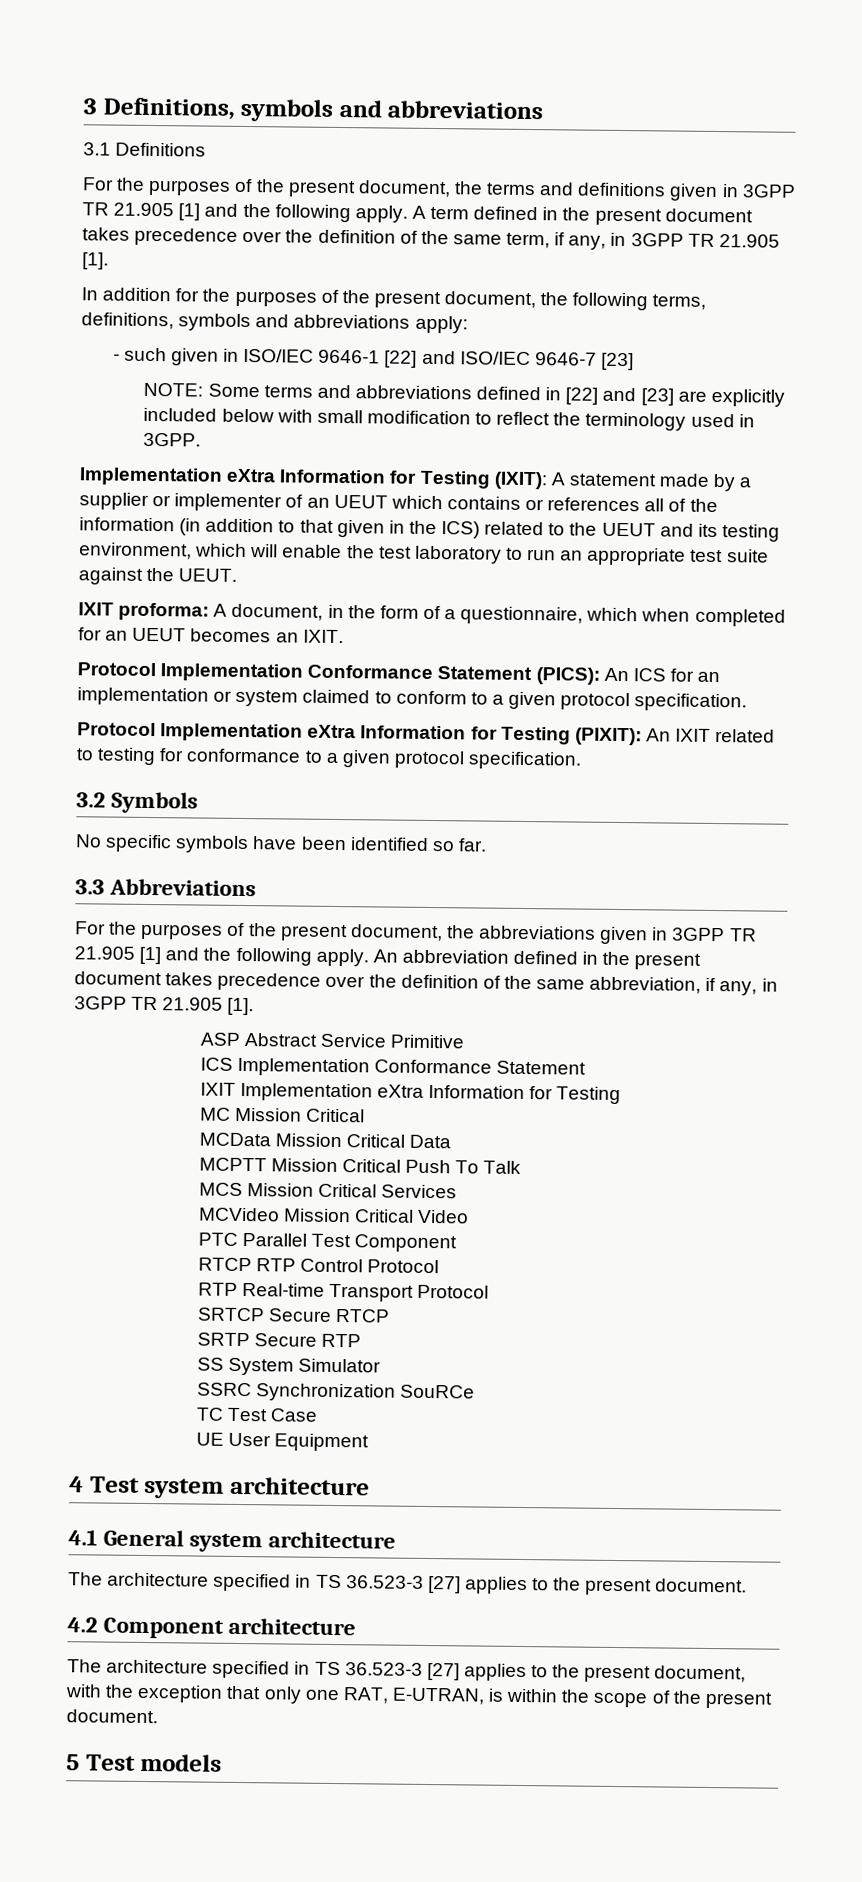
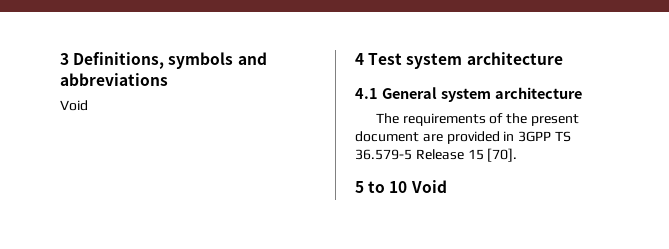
[83,142,207,157] [82,177,796,202] [82,202,753,226] [82,227,780,250] [82,252,109,270] [81,287,707,311] [81,312,468,334] [112,347,634,371] [143,382,785,407] [143,407,755,431] [143,432,202,447] [79,467,752,492] [79,492,718,513] [79,517,780,542] [79,542,769,566] [78,567,238,585] [78,602,786,627] [78,627,344,644] [77,662,721,685] [77,687,748,712] [77,722,776,746] [76,747,583,770] [76,791,199,814] [75,834,487,854] [75,878,257,897] [75,921,757,945] [74,946,702,970] [74,971,778,996] [74,996,255,1016] [199,1032,465,1049] [199,1057,587,1077] [199,1082,622,1105] [199,1107,366,1123] [198,1132,452,1149] [198,1157,522,1174] [198,1182,458,1199] [198,1207,470,1224] [197,1232,458,1253] [197,1257,440,1274] [197,1282,490,1302] [196,1307,391,1323] [196,1332,362,1348] [196,1357,382,1376] [196,1382,476,1402] [195,1407,319,1422] [195,1432,370,1452] 3.1 Definitions // For the purposes of the present document, the terms and definitions given in 3GPP TR 21.905 [1] and the following apply. A term defined in the present document takes precedence over the definition of the same term, if any, in 3GPP TR 21.905 [1]. // In addition for the purposes of the present document, the following terms, definitions, symbols and abbreviations apply: // - such given in ISO/IEC 9646-1 [22] and ISO/IEC 9646-7 [23] // NOTE: Some terms and abbreviations defined in [22] and [23] are explicitly included below with small modification to reflect the terminology used in 3GPP. // Implementation eXtra Information for Testing (IXIT): A statement made by a supplier or implementer of an UEUT which contains or references all of the information (in addition to that given in the ICS) related to the UEUT and its testing environment, which will enable the test laboratory to run an appropriate test suite against the UEUT. // IXIT proforma: A document, in the form of a questionnaire, which when completed for an UEUT becomes an IXIT. // Protocol Implementation Conformance Statement (PICS): An ICS for an implementation or system claimed to conform to a given protocol specification. // Protocol Implementation eXtra Information for Testing (PIXIT): An IXIT related to testing for conformance to a given protocol specification. // 3.2 Symbols // No specific symbols have been identified so far. // 3.3 Abbreviations // For the purposes of the present document, the abbreviations given in 3GPP TR 21.905 [1] and the following apply. An abbreviation defined in the present document takes precedence over the definition of the same abbreviation, if any, in 3GPP TR 21.905 [1]. // ASP Abstract Service Primitive // ICS Implementation Conformance Statement // IXIT Implementation eXtra Information for Testing // MC Mission Critical // MCData Mission Critical Data // MCPTT Mission Critical Push To Talk // MCS Mission Critical Services // MCVideo Mission Critical Video // PTC Parallel Test Component // RTCP RTP Control Protocol // RTP Real-time Transport Protocol // SRTCP Secure RTCP // SRTP Secure RTP // SS System Simulator // SSRC Synchronization SouRCe // TC Test Case // UE User Equipment -> [60,100,88,111] Void
[107,1572,748,1596] [67,1617,357,1639] [67,1659,747,1683] [65,1684,773,1709] [66,1709,158,1724] [66,1753,223,1772] architecture specified in TS 36.523-3 [27] applies to the present document. // 4.2 Component architecture // The architecture specified in TS 36.523-3 [27] applies to the present document, with the exception that only one RAT, E-UTRAN, is within the scope of the present document. // 5 Test models -> [402,113,580,126] [355,131,571,144] [355,148,518,162] [355,180,447,193] requirements of the present document are provided in 3GPP TS 36.579-5 Release 15 [70]. // 5 to 10 Void

